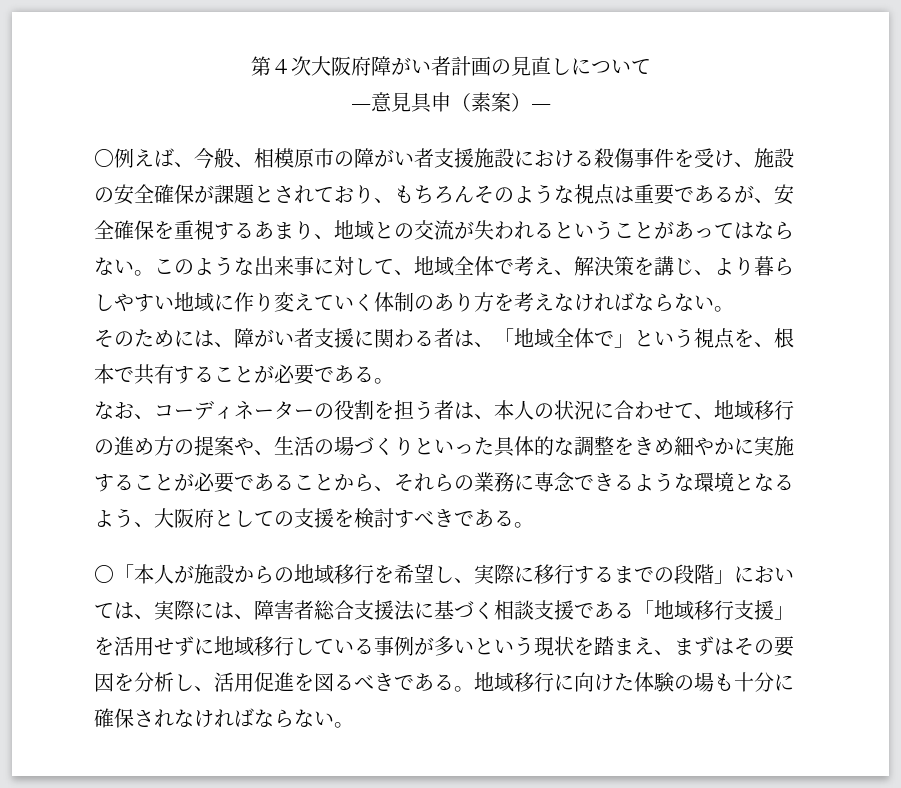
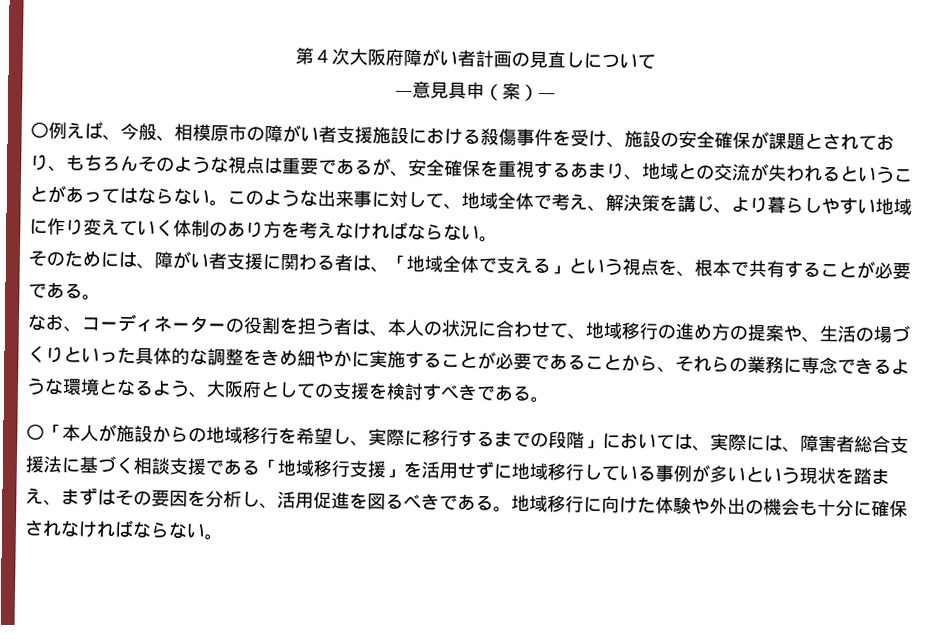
[470,92,491,112] 素 -> (503, 92) none
(614, 338) none -> [496,256,551,274] 支える
[674,672,714,692] の場 -> [691,497,800,516] や外出の機会

